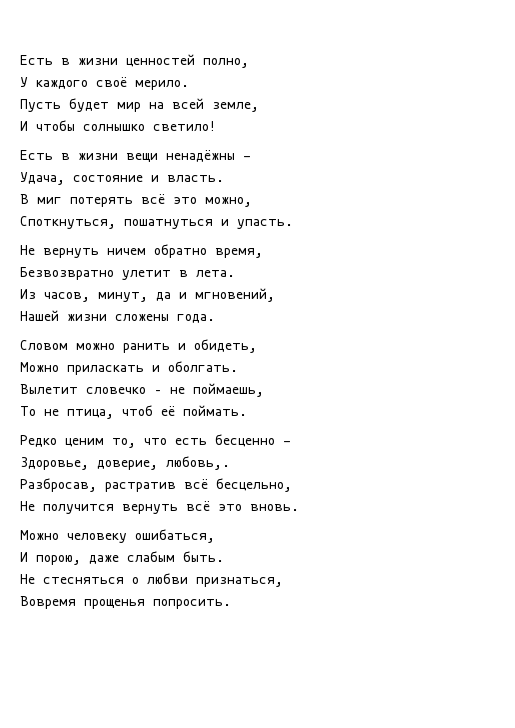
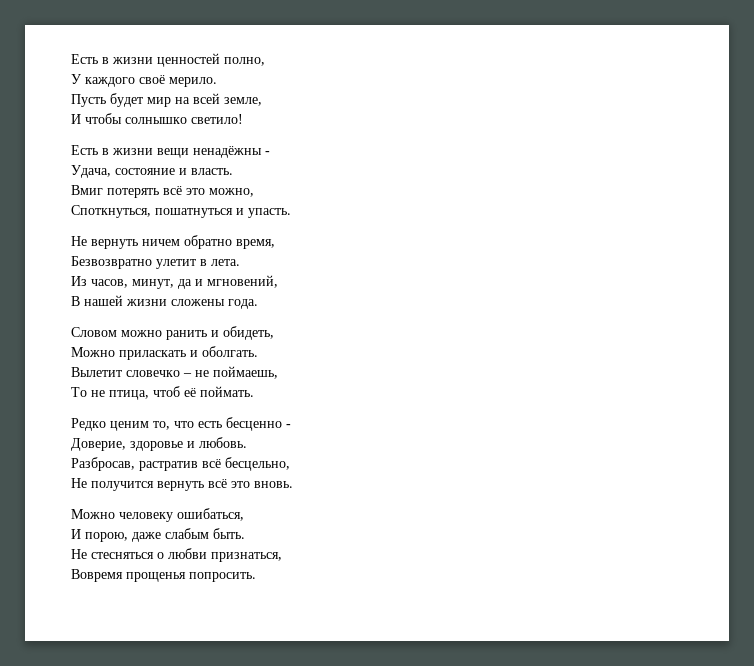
[20,194,62,204] В миг -> [71,185,103,195] Вмиг
[20,310,59,321] Нашей -> [71,295,123,306] В нашей
[20,456,230,470] Здоровье, доверие, любовь,. -> [71,437,247,451] Доверие, здоровье и любовь.

